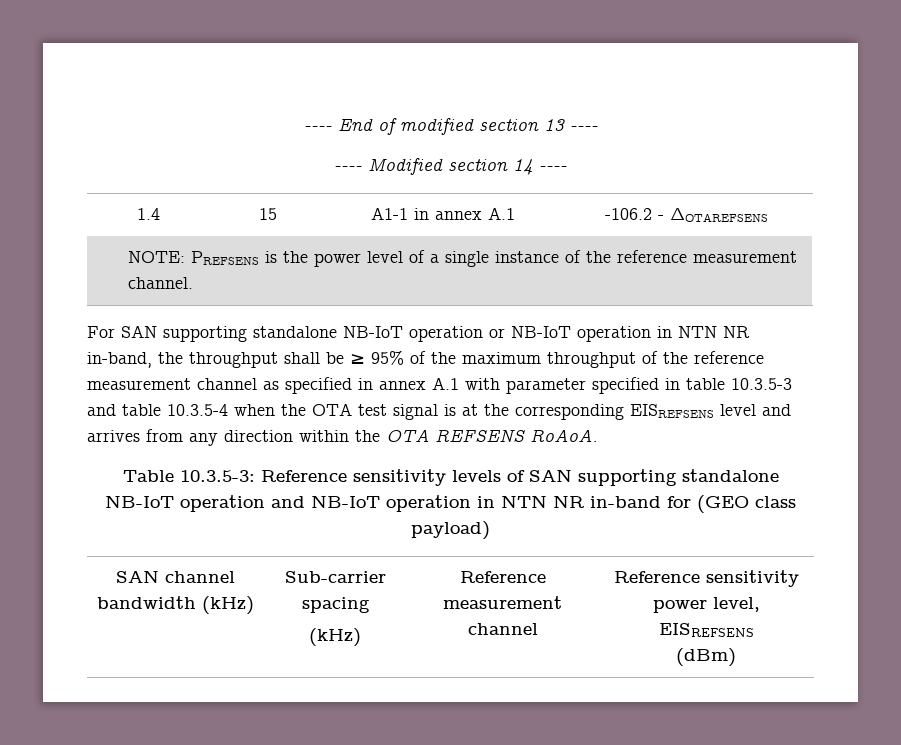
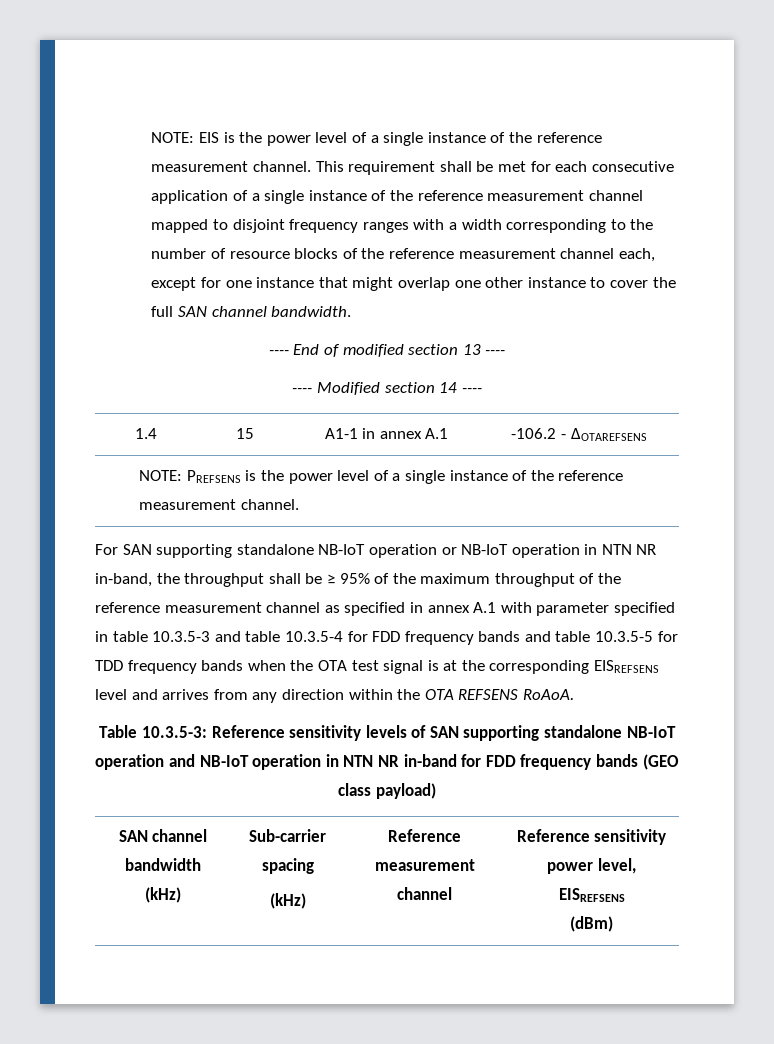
(303, 128) none -> [151,132,602,146] [151,161,674,175] [151,190,643,204] [151,219,654,233] [151,248,655,262] [151,277,676,291] [151,306,352,317] NOTE: EIS is the power level of a single instance of the reference measurement channel. This requirement shall be met for each consecutive application of a single instance of the reference measurement channel mapped to disjoint frequency ranges with a width corresponding to the number of resource blocks of the reference measurement channel each, except for one instance that might overlap one other instance to cover the full SAN channel bandwidth. //
(228, 410) none -> [347,631,678,645] [95,660,244,674] for FDD frequency bands and table 10.3.5-5 for TDD frequency bands
(691, 502) none -> [485,754,638,770] FDD frequency bands

